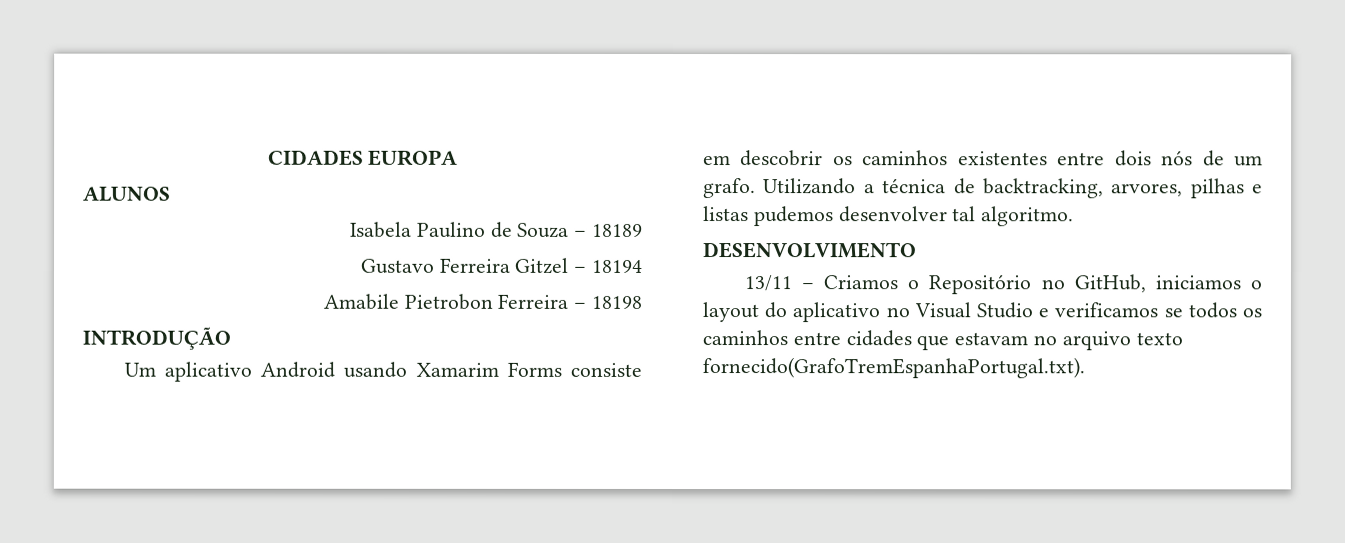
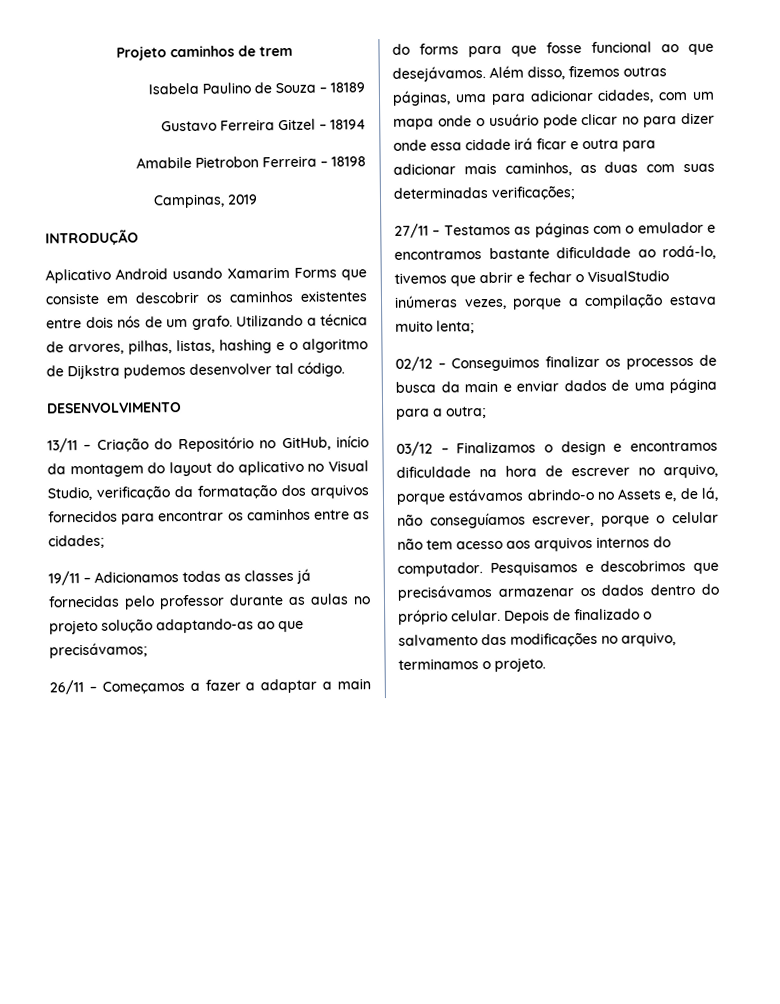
[267,149,459,166] [83,186,171,202] CIDADES EUROPA // ALUNOS -> [115,45,293,61] Projeto caminhos de trem
(642, 302) none -> [153,193,258,209] // Campinas, 2019
[123,361,252,382] Um aplicativo -> [45,268,111,284] Aplicativo
(562, 369) none -> [340,269,367,281] que
[982,178,1263,199] [703,206,749,222] backtracking, arvores, pilhas e listas -> [68,338,368,355] [46,364,120,380] arvores, pilhas, listas, hashing e o algoritmo de Dijkstra
[981,206,1075,227] algoritmo. -> [297,361,345,377] código.
[823,275,920,290] Criamos o -> [96,437,173,452] Criação do
[1154,275,1262,290] iniciamos o -> [336,435,369,448] [47,462,166,478] início da montagem do
[976,302,1262,319] [702,330,1183,351] [702,357,1085,379] Studio e verificamos se todos os caminhos entre cidades que estavam no arquivo texto fornecido(GrafoTremEspanhaPortugal.txt). -> [47,484,369,501] [48,508,370,525] [48,534,105,549] [48,568,311,586] [48,593,371,610] [49,618,304,635] [49,642,148,659] [49,678,371,695] [392,41,714,58] [392,65,667,82] [392,89,715,106] [393,112,715,130] [393,137,656,152] [393,161,715,176] [393,185,575,200] [394,221,716,238] [394,244,716,260] [394,270,669,287] [394,293,717,310] [395,320,475,334] [395,354,717,372] [395,377,717,394] [396,406,487,420] [396,440,718,456] [396,463,718,479] [396,486,719,505] [397,511,719,529] [397,536,671,552] [397,560,719,577] [397,583,719,601] [398,608,652,625] [398,631,676,647] [398,657,546,672] Studio, verificação da formatação dos arquivos fornecidos para encontrar os caminhos entre as cidades; // 19/11 – Adicionamos todas as classes já fornecidas pelo professor durante as aulas no projeto solução adaptando-as ao que precisávamos; // 26/11 – Começamos a fazer a adaptar a main do forms para que fosse funcional ao que desejávamos. Além disso, fizemos outras páginas, uma para adicionar cidades, com um mapa onde o usuário pode clicar no para dizer onde essa cidade irá ficar e outra para adicionar mais caminhos, as duas com suas determinadas verificações; // 27/11 – Testamos as páginas com o emulador e encontramos bastante dificuldade ao rodá-lo, tivemos que abrir e fechar o VisualStudio inúmeras vezes, porque a compilação estava muito lenta; // 02/12 – Conseguimos finalizar os processos de busca da main e enviar dados de uma página para a outra; // 03/12 – Finalizamos o design e encontramos dificuldade na hora de escrever no arquivo, porque estávamos abrindo-o no Assets e, de lá, não conseguíamos escrever, porque o celular não tem acesso aos arquivos internos do computador. Pesquisamos e descobrimos que precisávamos armazenar os dados dentro do próprio celular. Depois de finalizado o salvamento das modificações no arquivo, terminamos o projeto.

